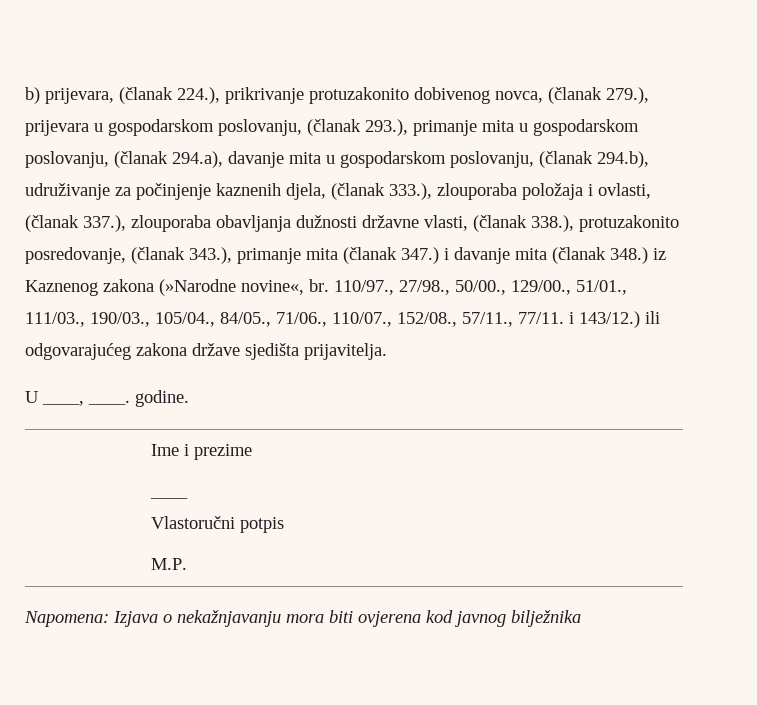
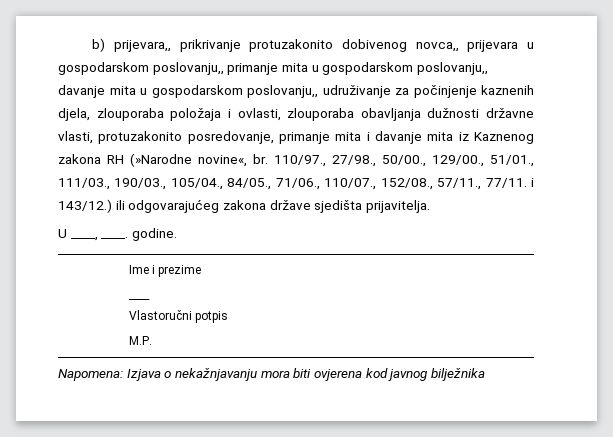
[45,87,649,104] [25,119,408,136] prijevara, (članak 224.), prikrivanje protuzakonito dobivenog novca, (članak 279.), prijevara u gospodarskom poslovanju, (članak 293.), -> [114,39,534,52] [58,62,224,75] prijevara,, prikrivanje protuzakonito dobivenog novca,, prijevara u gospodarskom poslovanju,,
[25,151,223,168] poslovanju, (članak 294.a), -> [416,62,488,75] poslovanju,,
[450,151,649,168] poslovanju, (članak 294.b), -> [247,85,318,98] poslovanju,,
[331,183,432,200] (članak 333.), -> (90, 114) none
[25,215,126,232] (članak 337.), -> (281, 114) none
[473,215,679,232] [25,247,439,264] (članak 338.), protuzakonito posredovanje, (članak 343.), primanje mita (članak 347.) -> [98,131,362,144] protuzakonito posredovanje, primanje mita
[552,247,648,264] (članak 348.) -> (454, 136) none
(154, 285) none -> [107,155,124,164] RH

